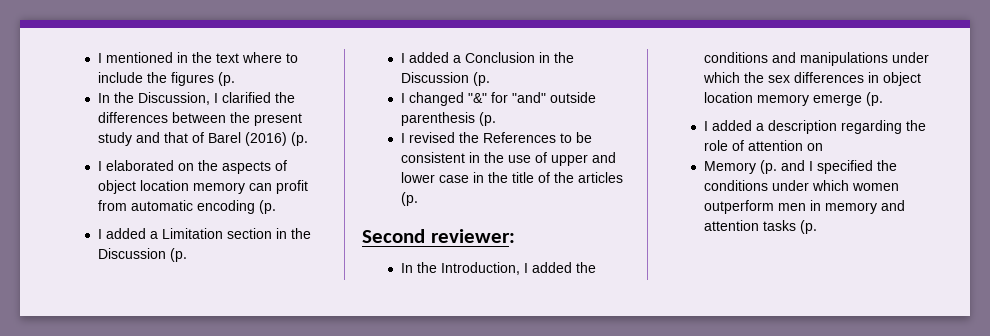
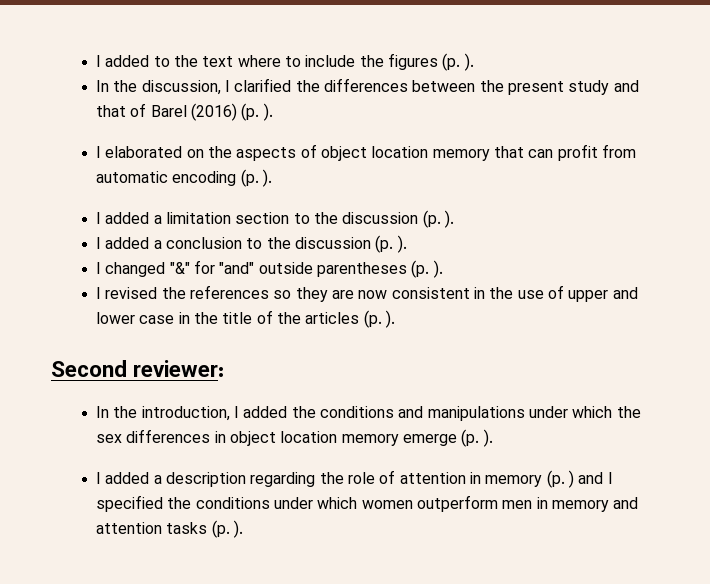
[97,52,188,63] I mentioned in -> [96,55,170,67] I added to
[97,92,210,105] // In the Discussion, -> [463,53,474,71] [96,80,221,95] ). // In the discussion,
(308, 139) none -> [262,103,273,121] ).
(245, 188) none -> [493,146,524,158] that
[97,228,311,239] [97,248,187,262] [400,52,574,63] [400,72,490,86] // I added a Limitation section in the Discussion (p. // I added a Conclusion in the Discussion (p. -> [262,169,273,187] [96,210,454,228] [96,235,407,253] ). // I added a limitation section to the discussion (p. ). // I added a conclusion to the discussion (p. ).
[400,112,496,126] parenthesis (p. -> [316,260,443,278] parentheses (p. ).
[482,132,592,143] References to be -> [190,285,388,302] references so they are now
(418, 199) none -> [384,310,395,328] ).
[440,262,520,275] Introduction, -> [141,406,230,421] introduction,
(883, 99) none -> [482,429,493,447] ).
[806,143,823,151] [703,160,777,174] on // Memory (p. -> [469,470,574,488] in memory (p. )
(817, 227) none -> [233,520,244,538] ).

